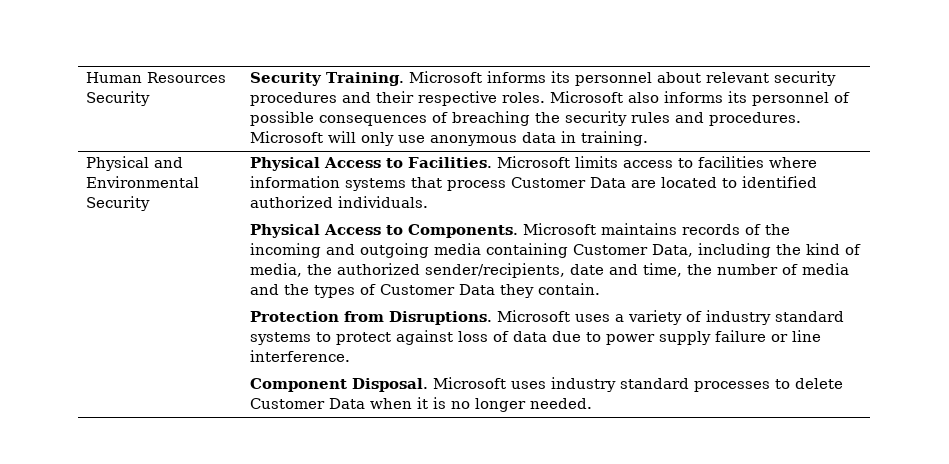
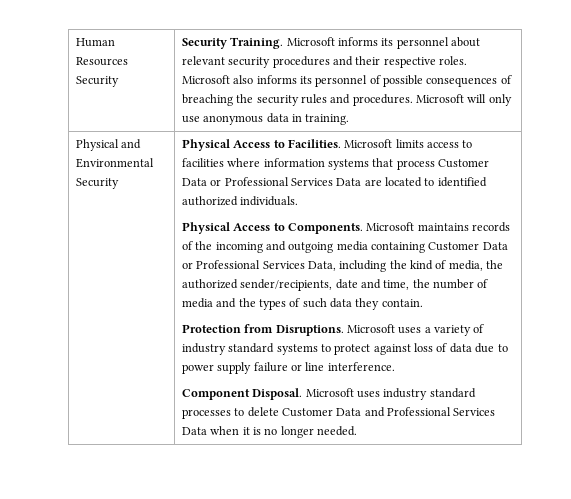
(626, 182) none -> [210,177,362,186] or Professional Services Data
(648, 249) none -> [482,242,508,250] [181,260,305,269] Data or Professional Services
[379,284,495,295] Customer Data -> [302,298,353,308] such data
(365, 403) none -> [364,407,496,417] [181,427,207,435] and Professional Services Data

